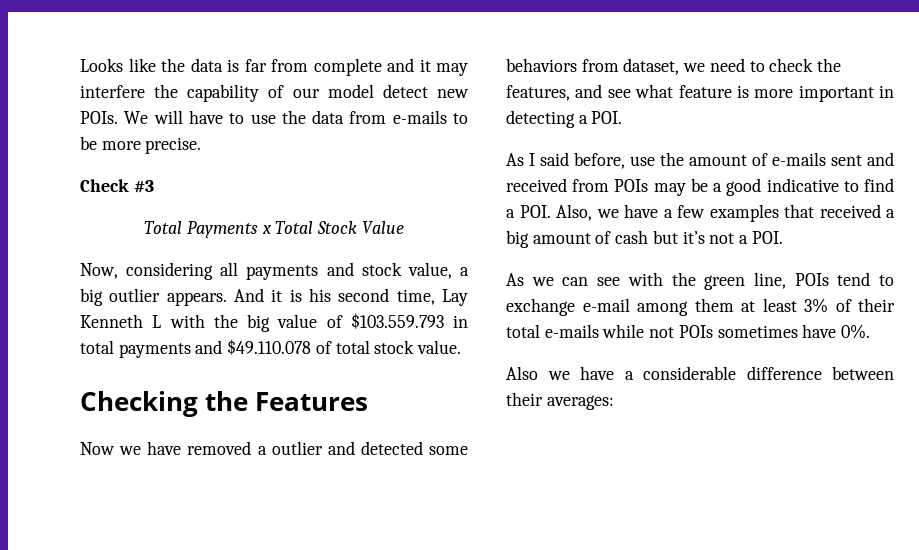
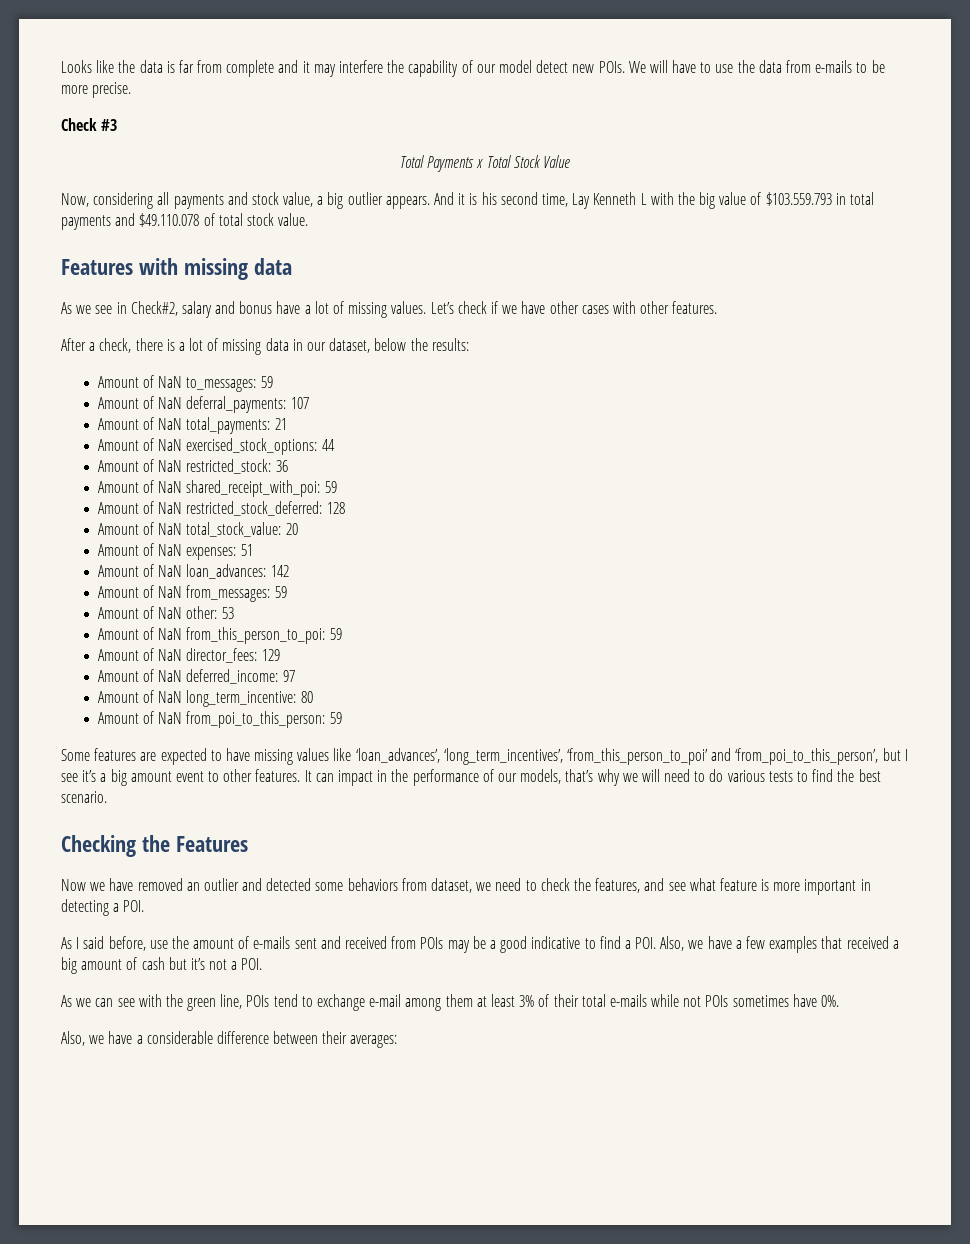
(462, 347) none -> [61,258,292,280] [61,301,718,318] [61,338,469,355] [97,375,273,392] [97,396,309,413] [97,417,287,434] [97,438,335,455] [97,459,288,474] [97,480,337,497] [97,501,345,516] [97,522,298,537] [97,543,253,560] [97,564,289,579] [97,585,287,602] [97,606,234,619] [97,627,342,644] [97,648,280,663] [97,669,295,684] [97,690,313,707] [97,711,342,728] [61,748,908,765] [61,769,881,786] [61,791,107,803] // Features with missing data // As we see in Check#2, salary and bonus have a lot of missing values. Let’s check if we have other cases with other features. // After a check, there is a lot of missing data in our dataset, below the results: // Amount of NaN to_messages: 59 // Amount of NaN deferral_payments: 107 // Amount of NaN total_payments: 21 // Amount of NaN exercised_stock_options: 44 // Amount of NaN restricted_stock: 36 // Amount of NaN shared_receipt_with_poi: 59 // Amount of NaN restricted_stock_deferred: 128 // Amount of NaN total_stock_value: 20 // Amount of NaN expenses: 51 // Amount of NaN loan_advances: 142 // Amount of NaN from_messages: 59 // Amount of NaN other: 53 // Amount of NaN from_this_person_to_poi: 59 // Amount of NaN director_fees: 129 // Amount of NaN deferred_income: 97 // Amount of NaN long_term_incentive: 80 // Amount of NaN from_poi_to_this_person: 59 // Some features are expected to have missing values like ‘loan_advances’, ‘long_term_incentives’, ‘from_this_person_to_poi’ and ‘from_poi_to_this_person’, but I see it’s a big amount event to other features. It can impact in the performance of our models, that’s why we will need to do various tests to find the best scenario.
[257,446,267,455] a -> [186,882,200,891] an
[506,366,538,380] Also -> [61,1031,85,1046] Also,

